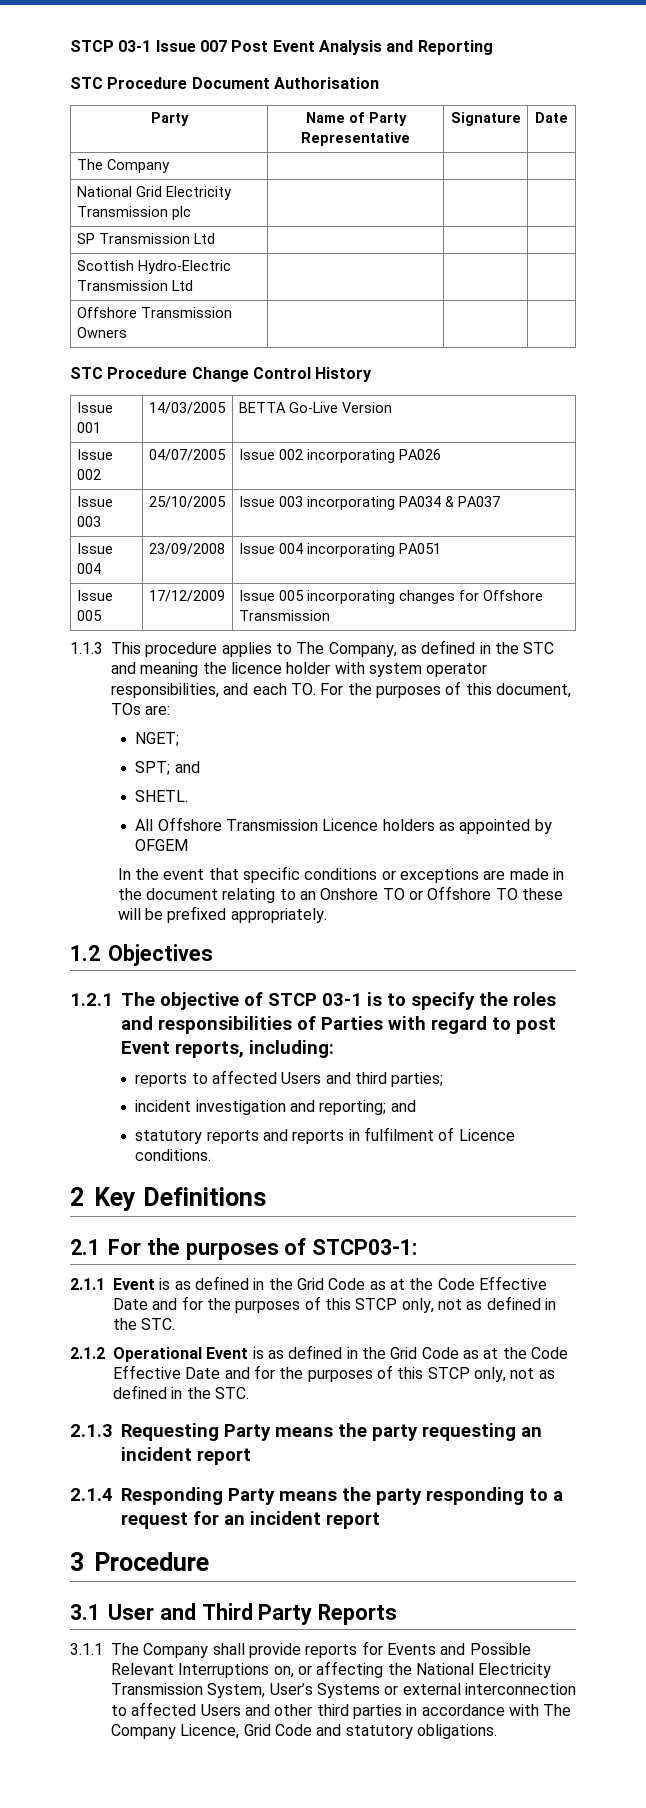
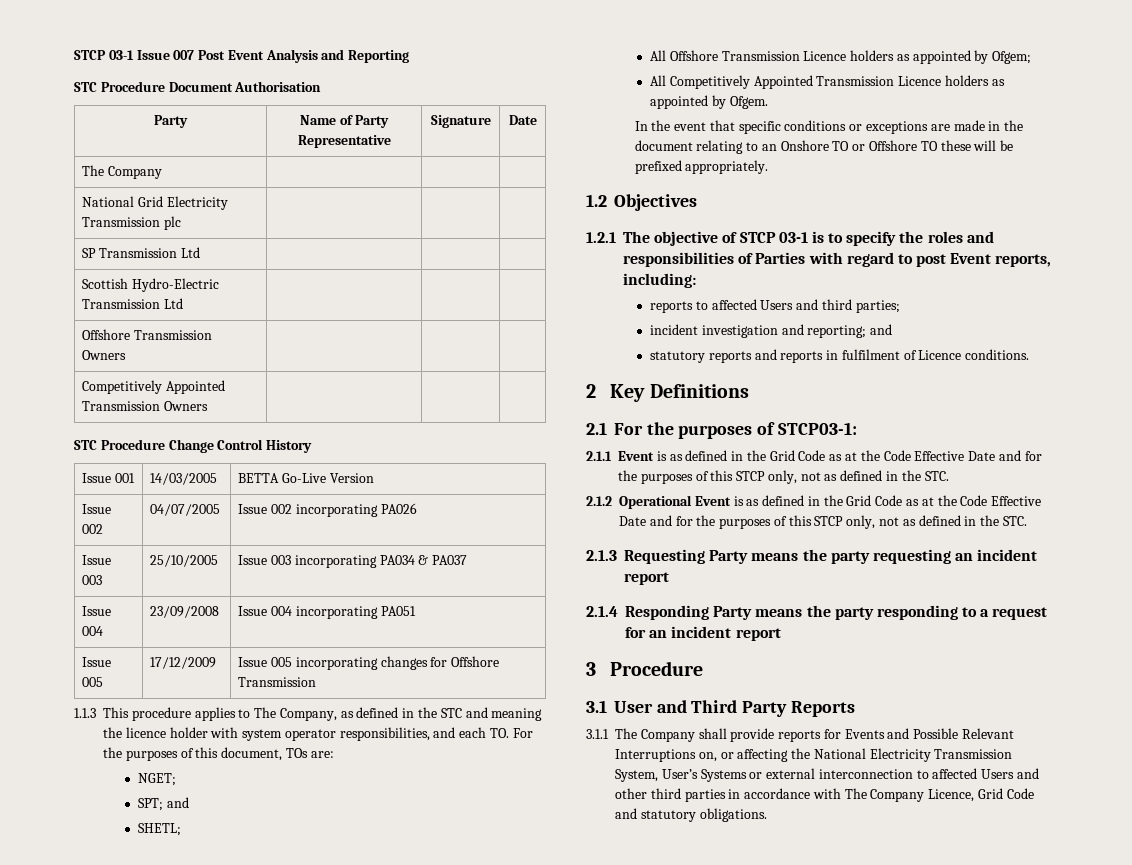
(127, 332) none -> [82,380,226,394] [82,401,209,411] // Competitively Appointed Transmission Owners | | |
[135,790,189,802] SHETL. -> [137,823,181,836] SHETL;
[135,839,189,851] OFGEM -> [992,51,1032,64] [649,75,1005,89] [649,95,768,109] Ofgem; // All Competitively Appointed Transmission Licence holders as appointed by Ofgem.

